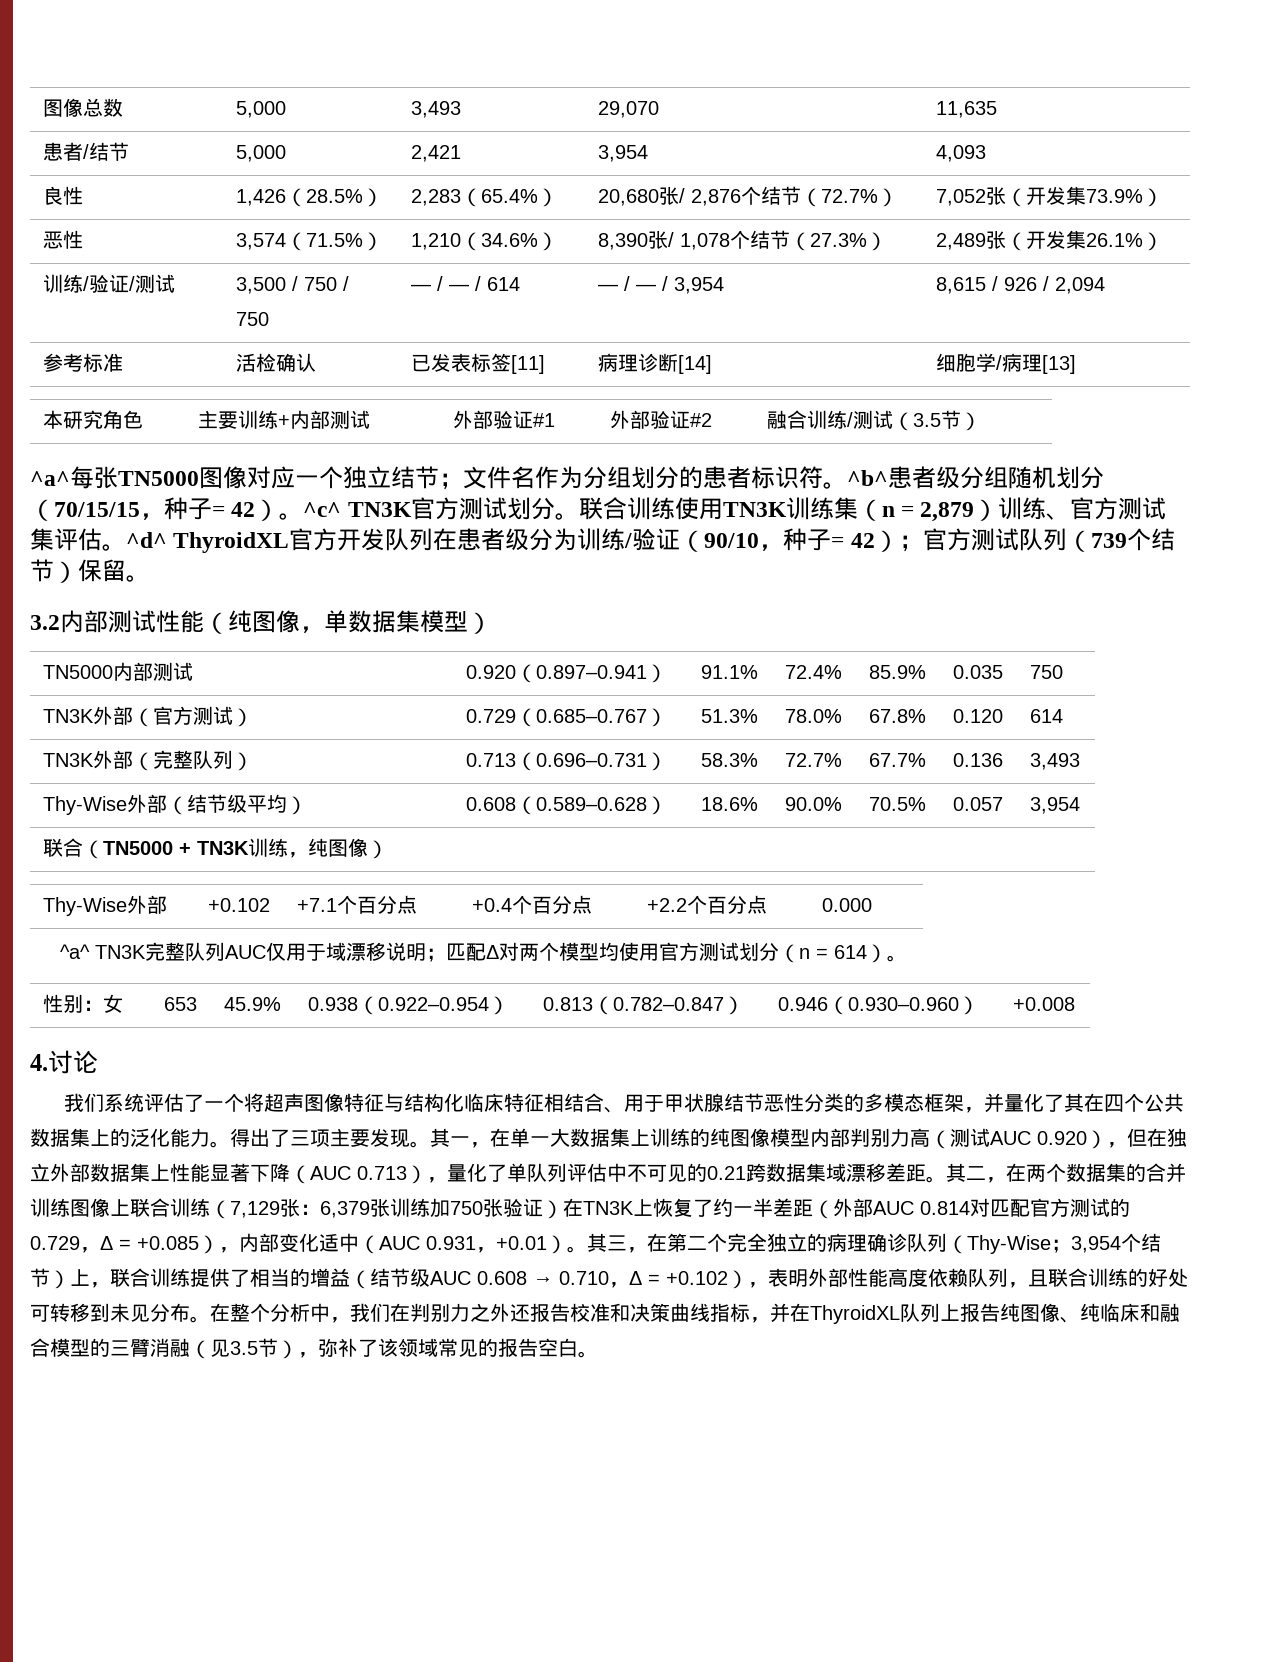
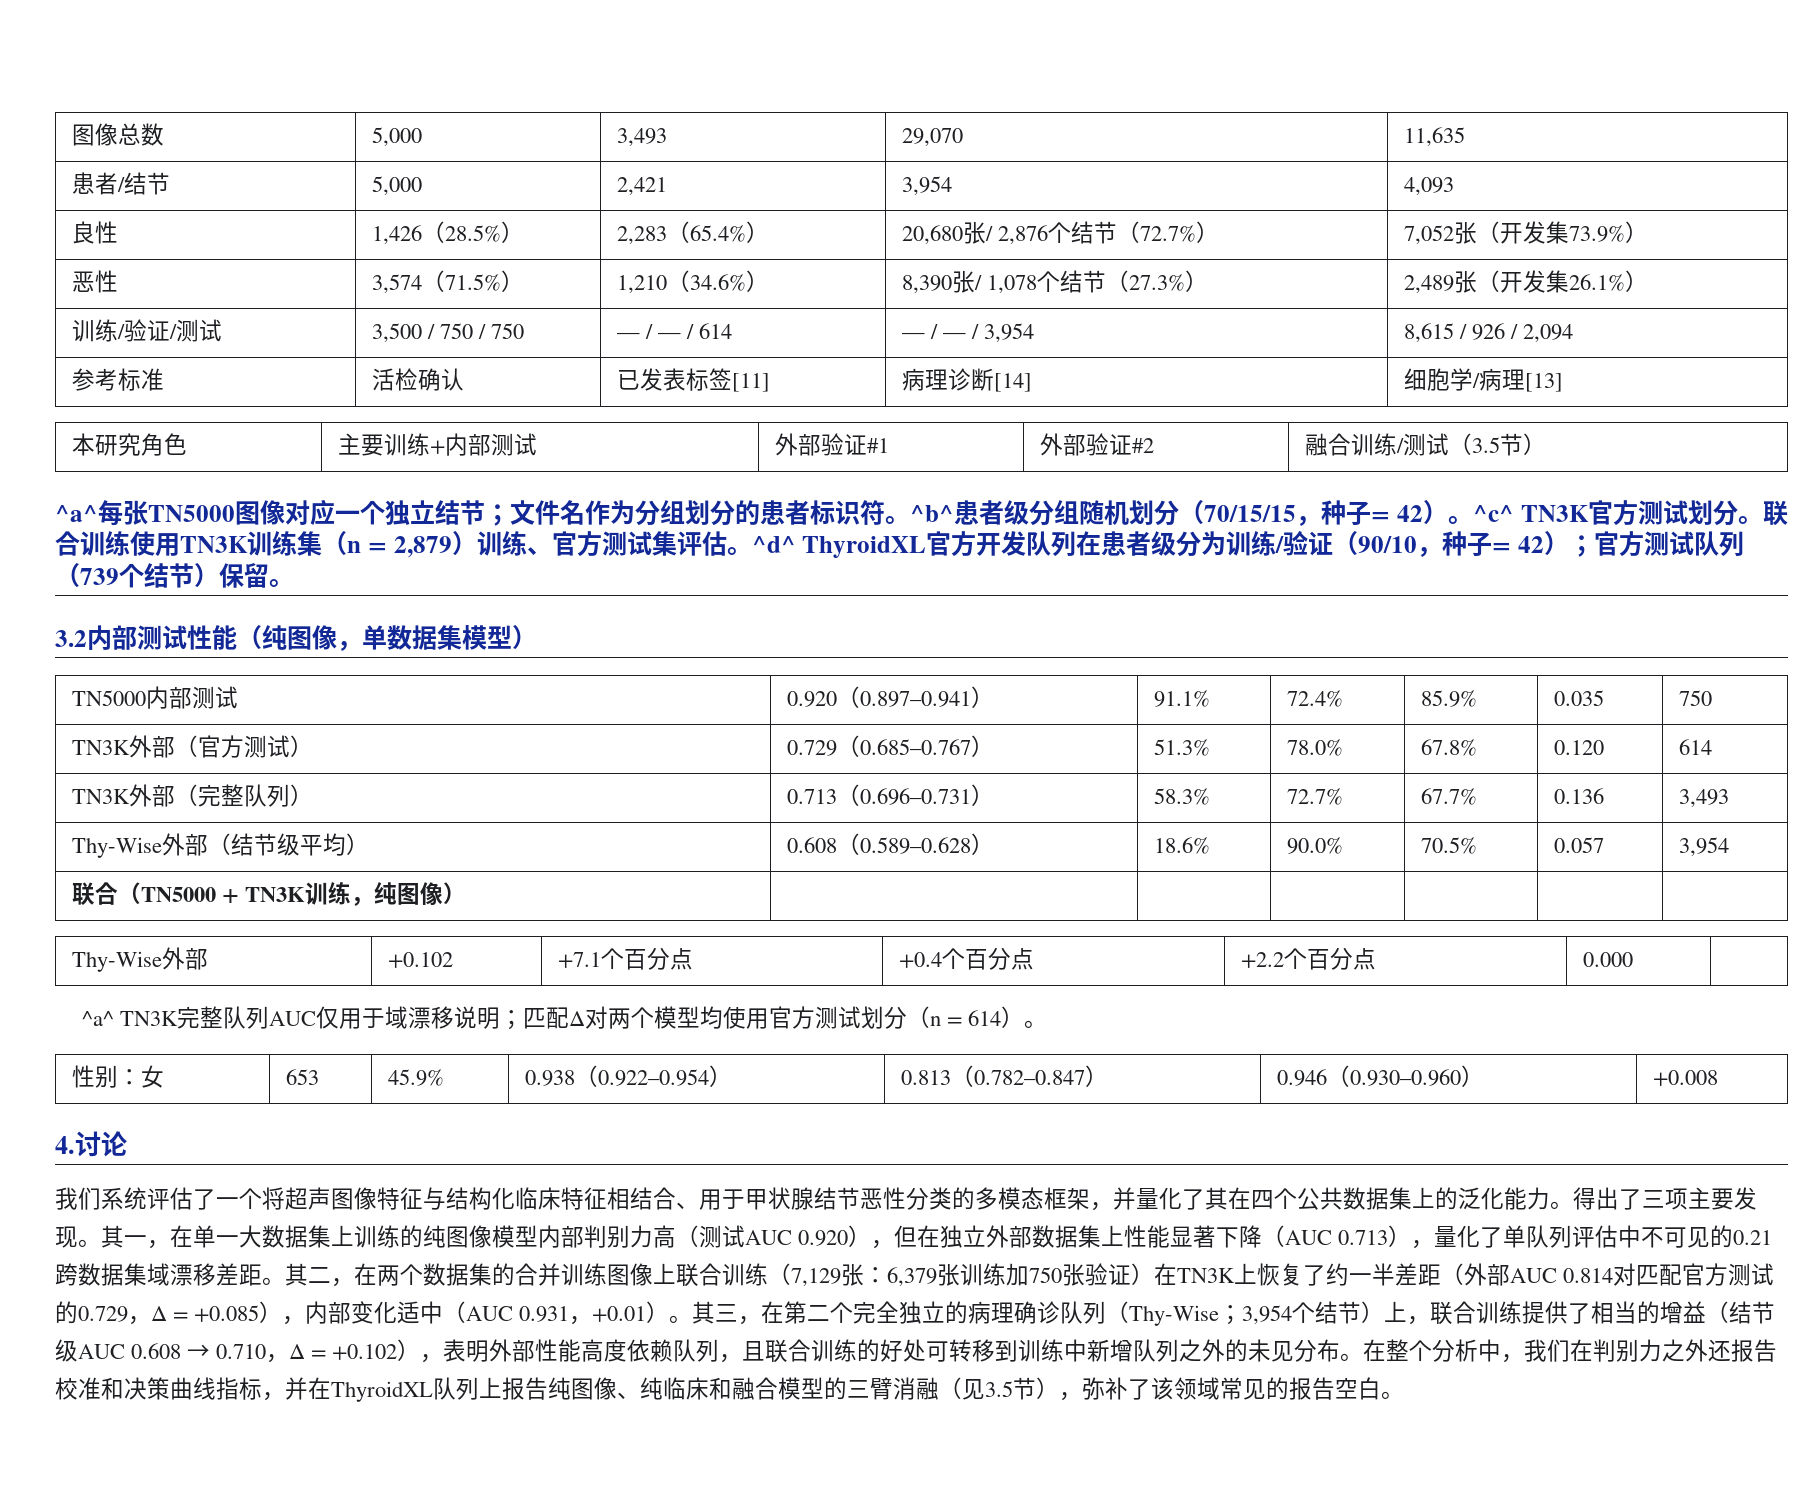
(110, 1312) none -> [1018,1339,1249,1362] 训练中新增队列之外的

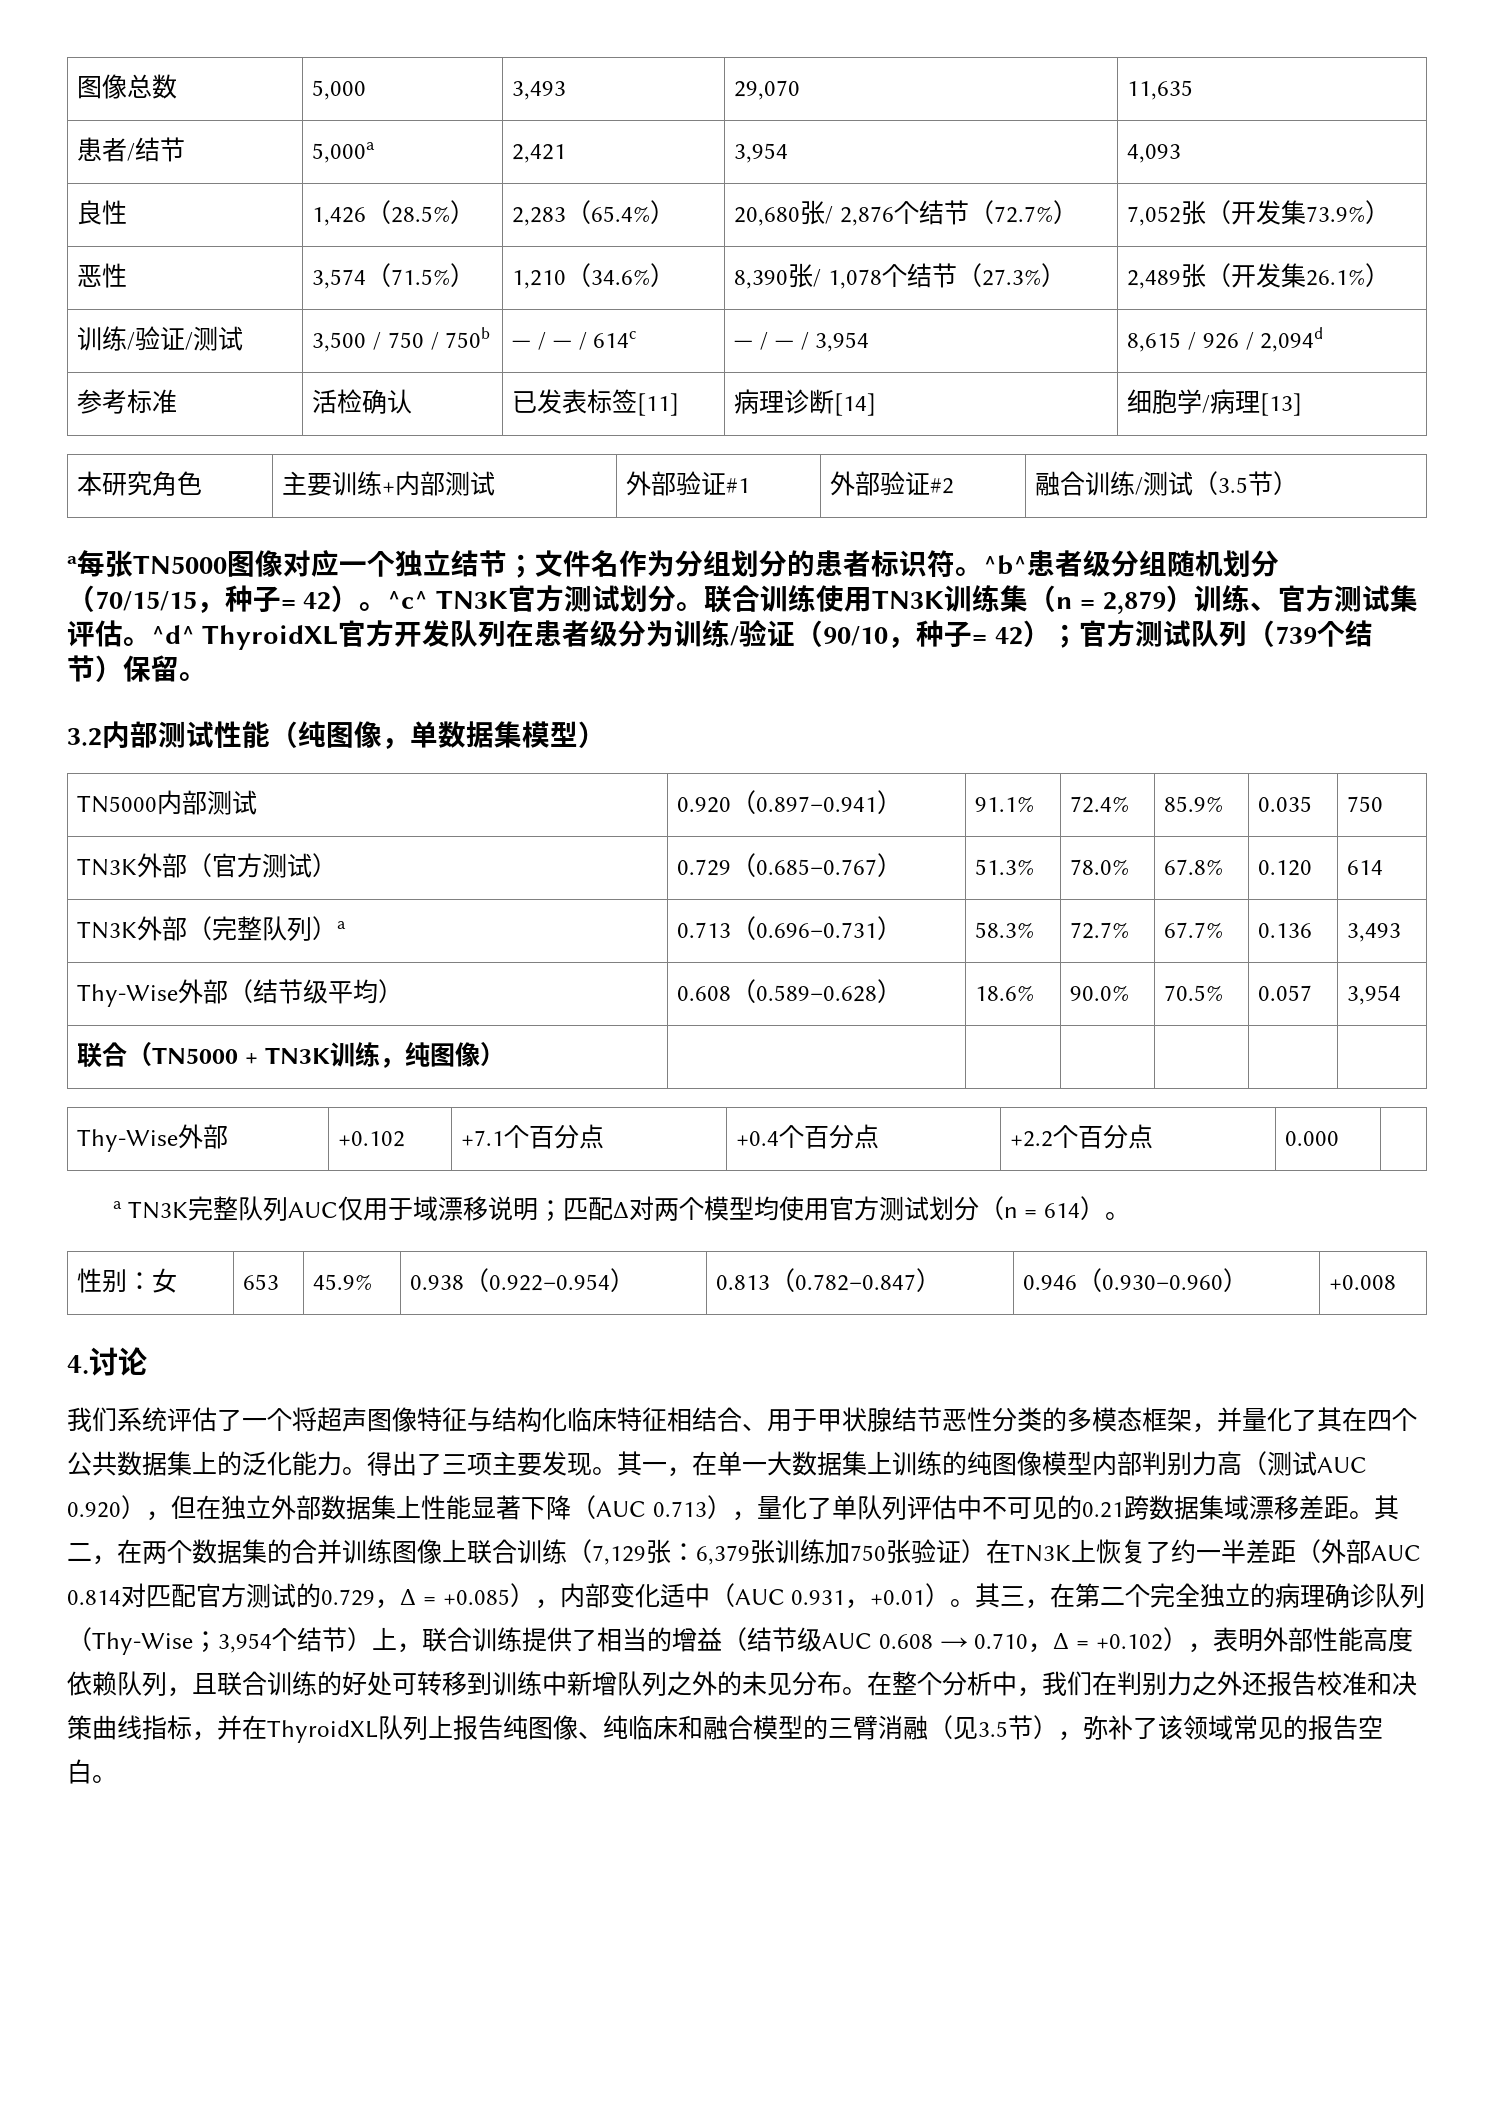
[371,176,422,196] 5,000 -> [312,142,376,163] 5,000a
[491,323,525,339] [616,323,733,339] 750 | — / — / 614 -> [445,327,491,348] [512,331,638,350] 750b | — / — / 614c
[1523,324,1574,343] 2,094 -> [1260,327,1324,352] 2,094d
[55,505,98,522] ^a^ -> [67,556,77,564] a
(313, 795) none -> [337,921,347,929] a
[81,1011,114,1026] ^a^ -> [113,1201,123,1209] a

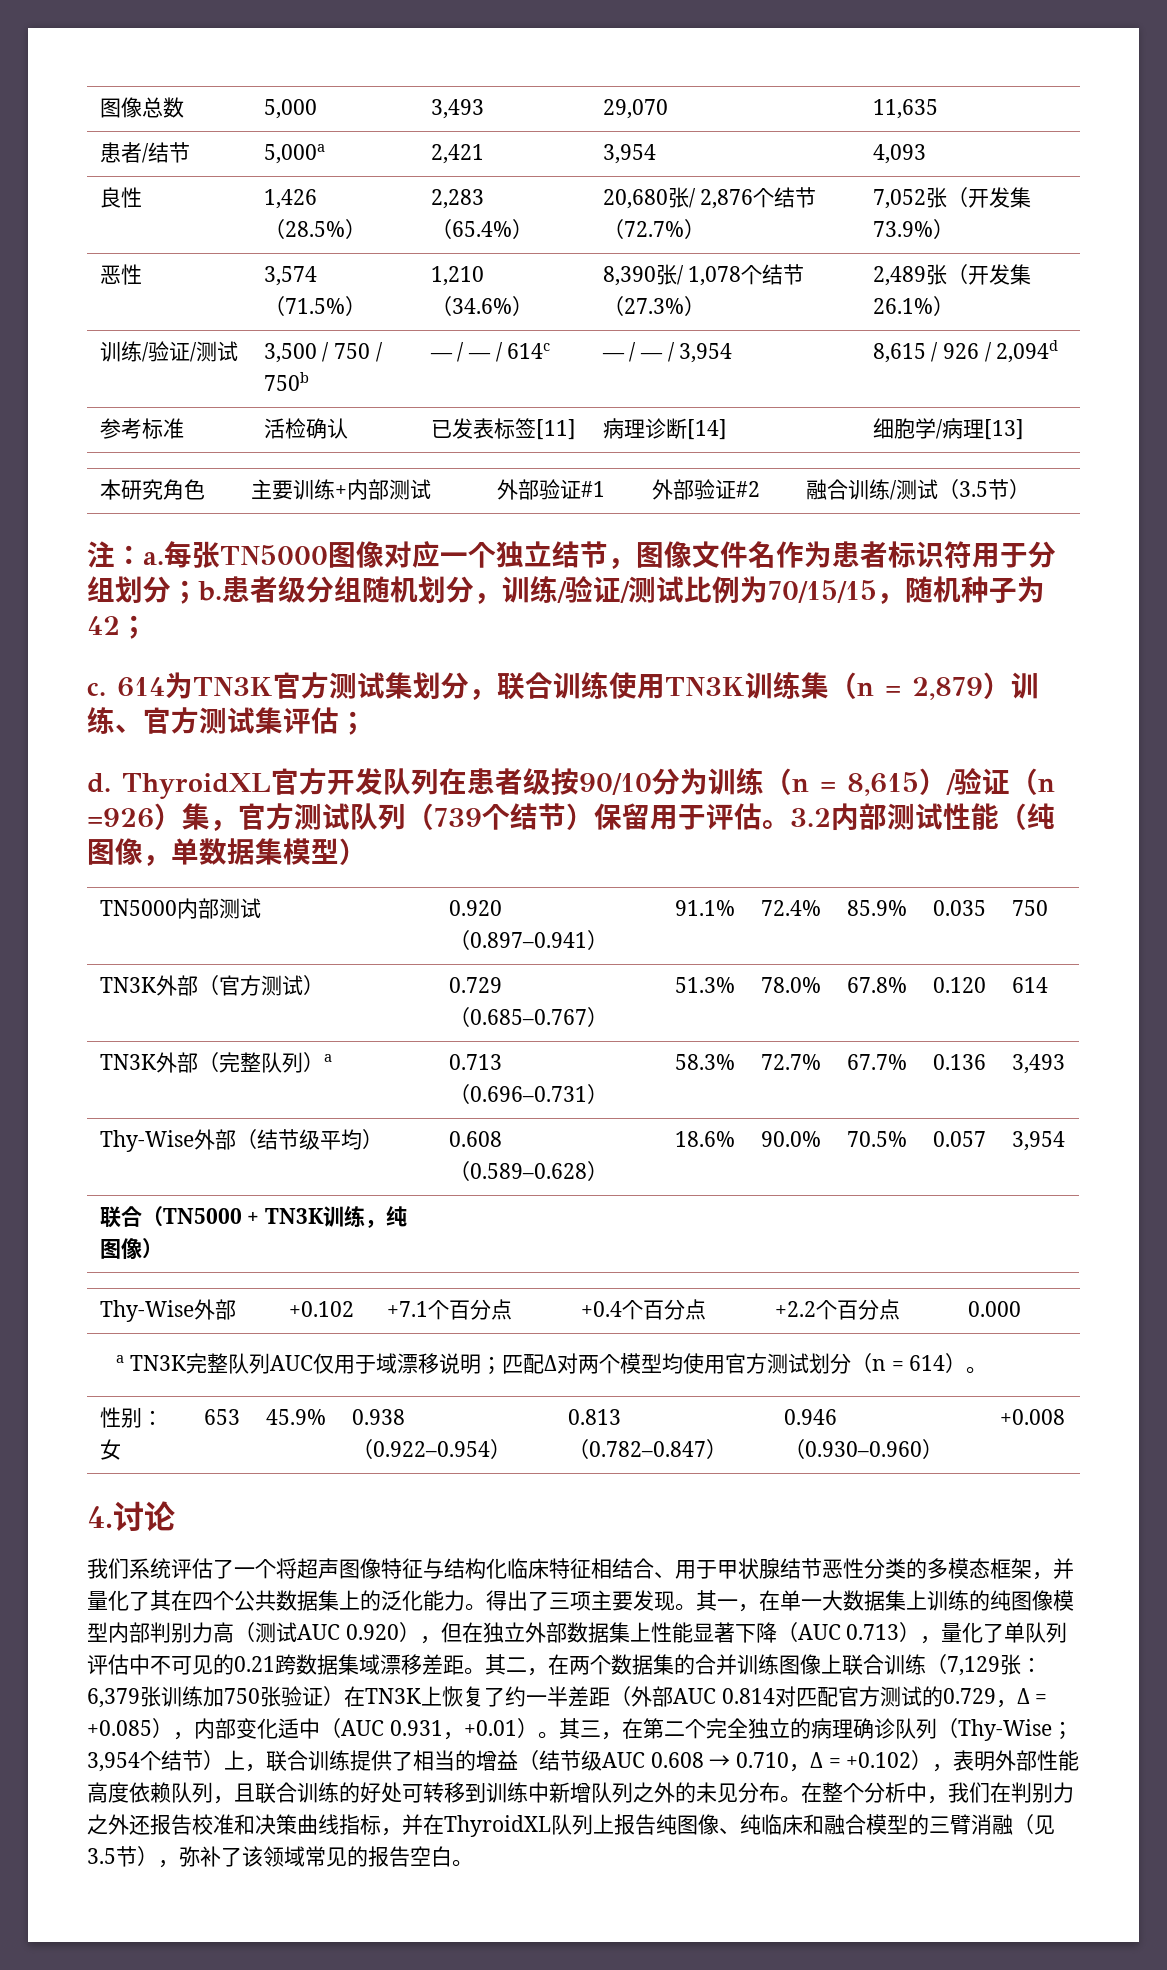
[67,556,77,564] a -> [87,541,164,568] 注：a.
[507,554,535,578] ； -> [608,541,692,569] ，图像
[675,550,1027,577] 分组划分的患者标识符。^b^ -> [832,541,1056,568] [87,576,222,604] 患者标识符用于分组划分；b.
[67,585,429,613] （70/15/15，种子= 42）。^c^ -> [474,576,1045,604] [87,615,148,639] [87,672,193,699] ，训练/验证/测试比例为70/15/15，随机种子为42； // c. 614为
[619,585,704,612] 划分。 -> [385,672,497,700] 集划分，
[123,625,195,646] 。^d^ -> [339,711,367,735] [87,773,111,793] ； // d.
(619, 633) none -> [551,768,652,795] 按90/10
[730,620,1079,648] /验证（90/10，种子= 42）； -> [764,768,1055,796] [87,803,238,831] （n = 8,615）/验证（n =926）集，
[179,672,207,681] 。 // -> [650,803,790,830] 用于评估。

